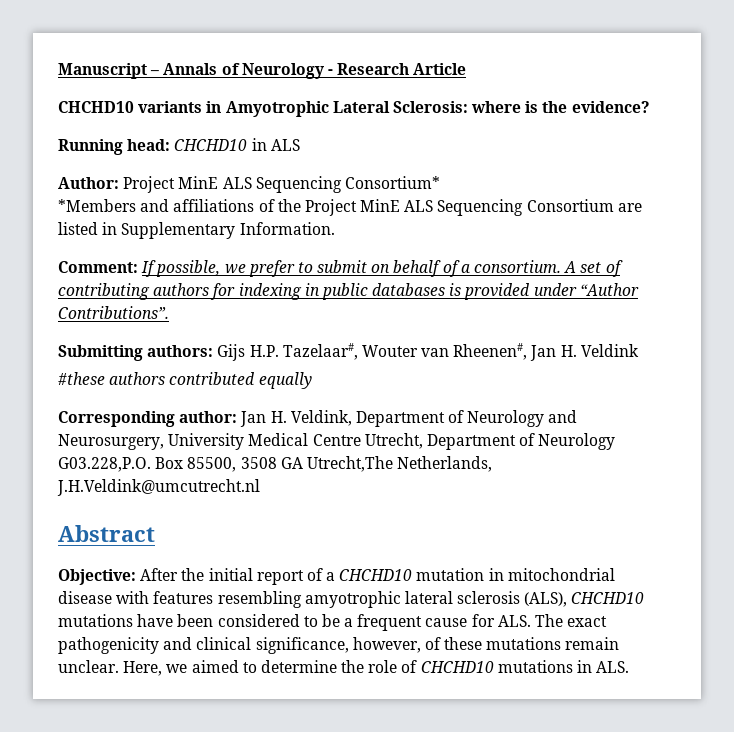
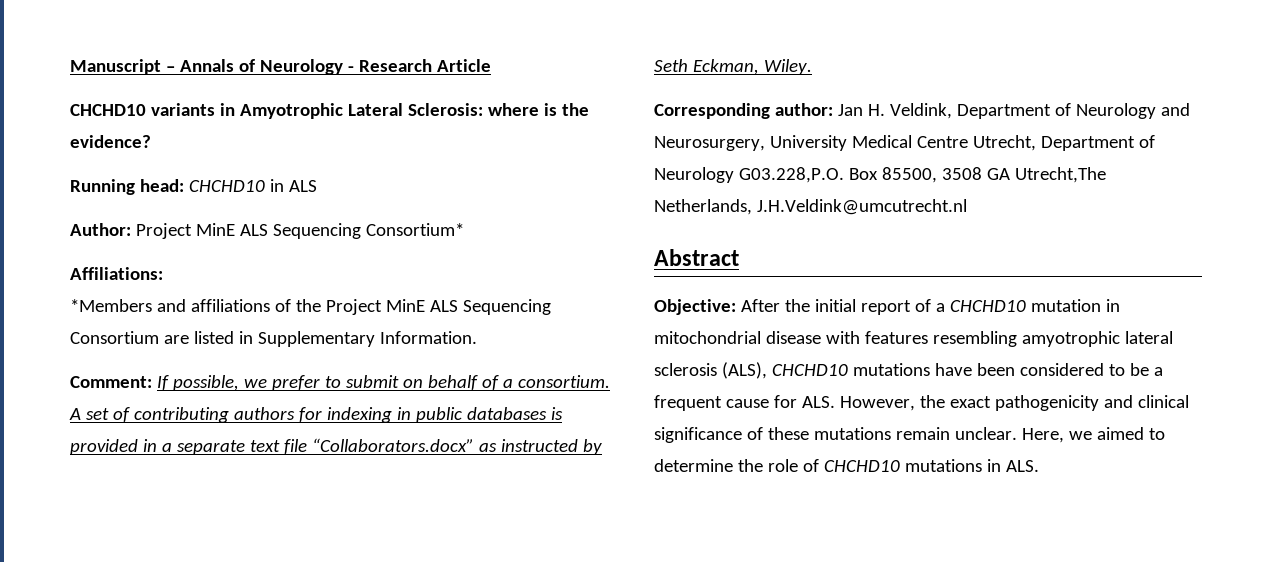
(440, 182) none -> [70,267,163,280] // Affiliations:
[533,283,639,296] [58,306,169,319] [58,343,639,361] [58,372,312,389] under “Author Contributions”. // Submitting authors: Gijs H.P. Tazelaar#, Wouter van Rheenen#, Jan H. Veldink // #these authors contributed equally -> [142,438,602,455] [654,59,812,75] in a separate text file “Collaborators.docx” as instructed by Seth Eckman, Wiley.
[535,614,564,627] The -> [839,395,945,411] However, the
[255,637,421,654] significance, however, -> [654,427,742,443] significance

